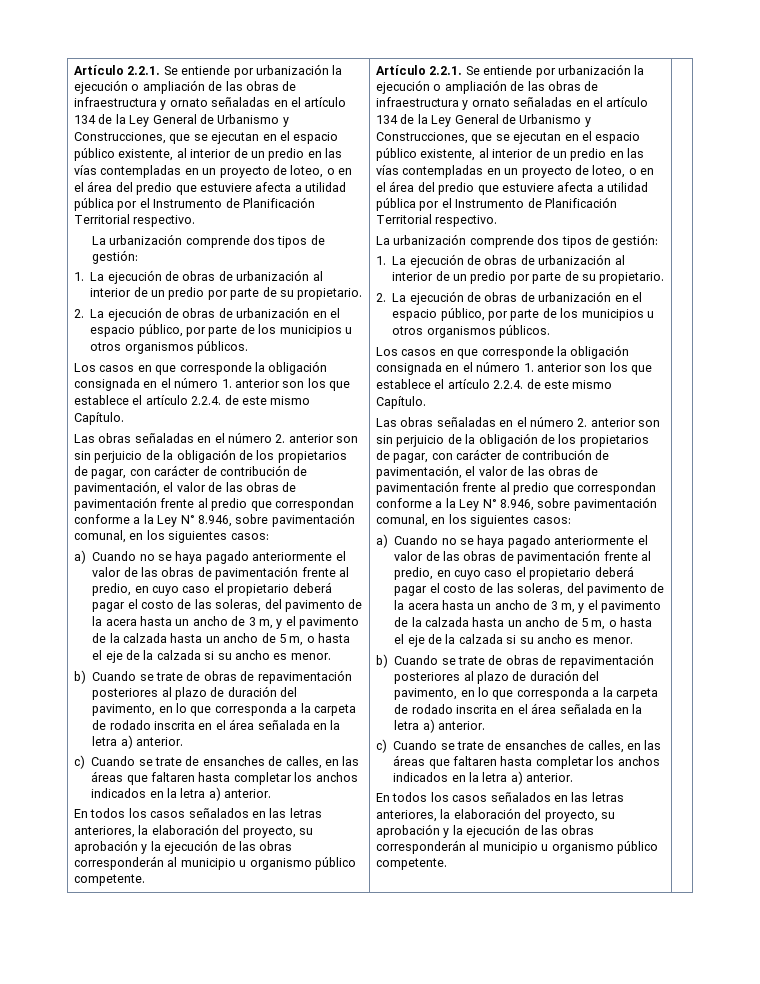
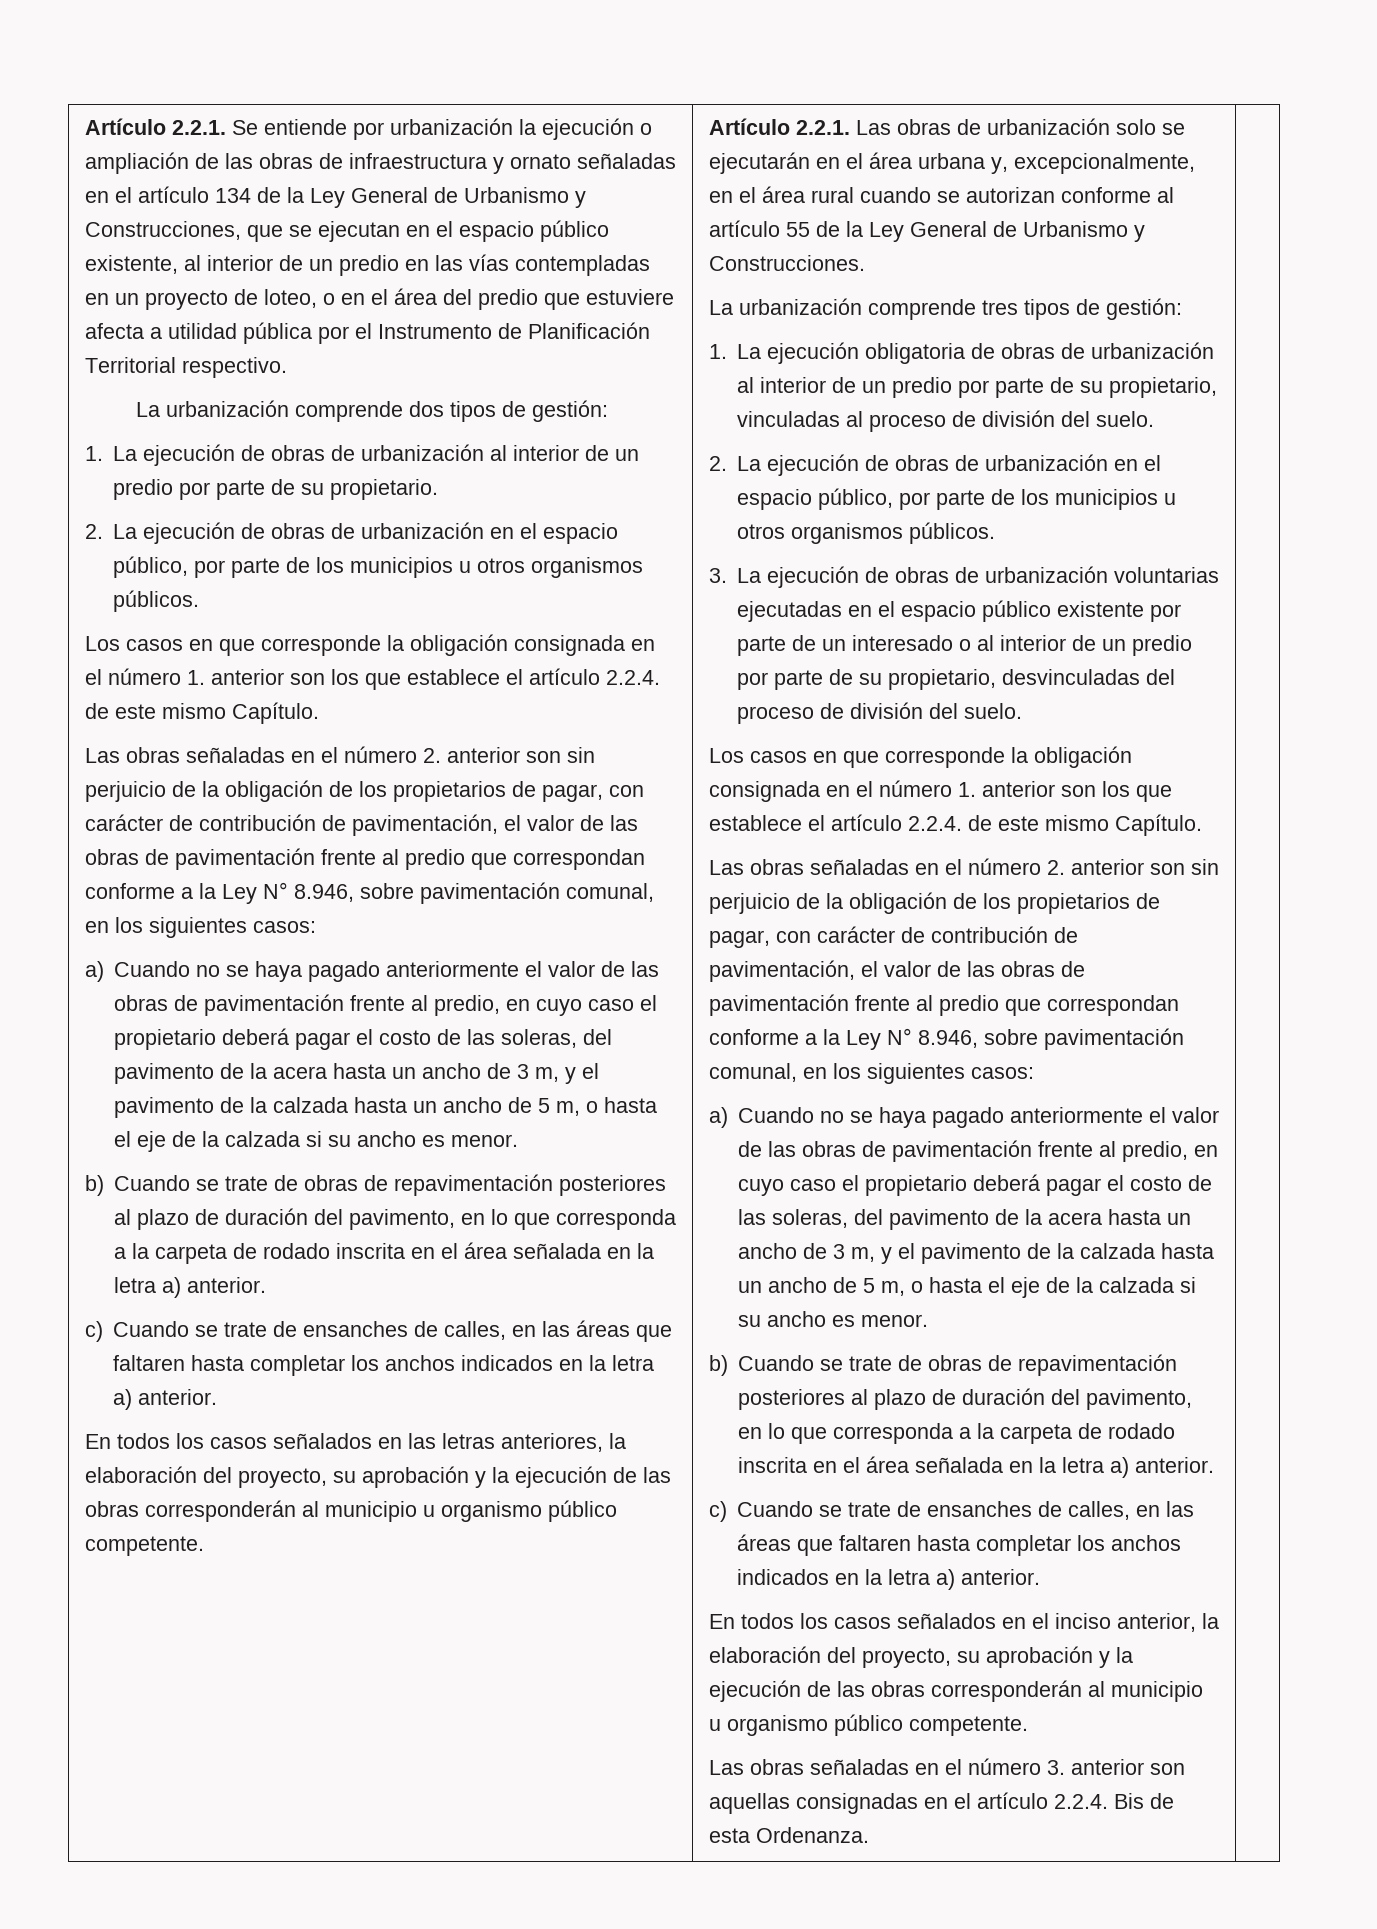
[465,64,645,78] [376,80,599,94] [376,97,649,110] [376,114,591,127] [376,131,641,144] [376,148,645,161] [376,165,655,178] [376,181,649,195] [376,197,617,211] [376,214,498,227] [376,234,659,248] [376,254,464,268] Se entiende por urbanización la ejecución o ampliación de las obras de infraestructura y ornato señaladas en el artículo 134 de la Ley General de Urbanismo y Construcciones, que se ejecutan en el espacio público existente, al interior de un predio en las vías contempladas en un proyecto de loteo, o en el área del predio que estuviere afecta a utilidad pública por el Instrumento de Planificación Territorial respectivo. // La urbanización comprende dos tipos de gestión: // 1. La ejecución -> [855,118,1185,135] [708,152,1195,174] [708,186,1174,203] [708,220,1145,242] [708,255,865,271] [708,298,1182,320] [708,342,966,364] Las obras de urbanización solo se ejecutarán en el área urbana y, excepcionalmente, en el área rural cuando se autorizan conforme al artículo 55 de la Ley General de Urbanismo y Construcciones. // La urbanización comprende tres tipos de gestión: // 1. La ejecución obligatoria
[599,272,665,284] propietario. -> [1109,377,1218,398] [737,410,1155,432] propietario, vinculadas al proceso de división del suelo.
(551, 331) none -> [708,566,1220,588] [737,600,1182,622] [737,635,1193,656] [737,669,1176,690] [737,702,1023,724] // 3. La ejecución de obras de urbanización voluntarias ejecutadas en el espacio público existente por parte de un interesado o al interior de un predio por parte de su propietario, desvinculadas del proceso de división del suelo.
[571,792,624,802] [376,810,438,822] las letras anteriores, -> [1031,1613,1196,1632] el inciso anterior,
(448, 864) none -> [708,1758,1185,1775] [708,1792,1174,1814] [708,1827,869,1843] // Las obras señaladas en el número 3. anterior son aquellas consignadas en el artículo 2.2.4. Bis de esta Ordenanza.

